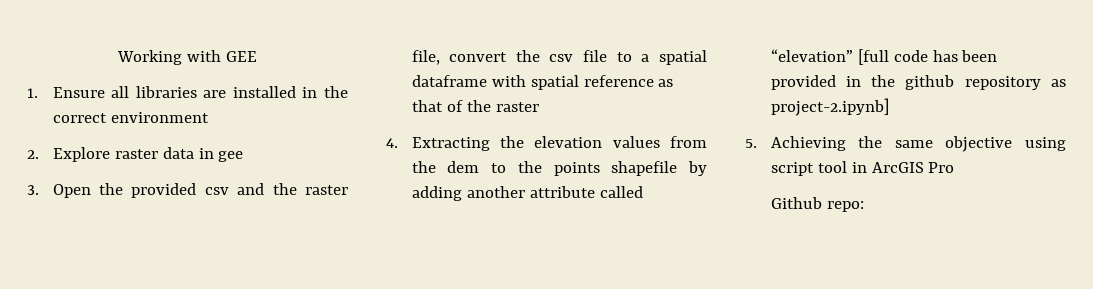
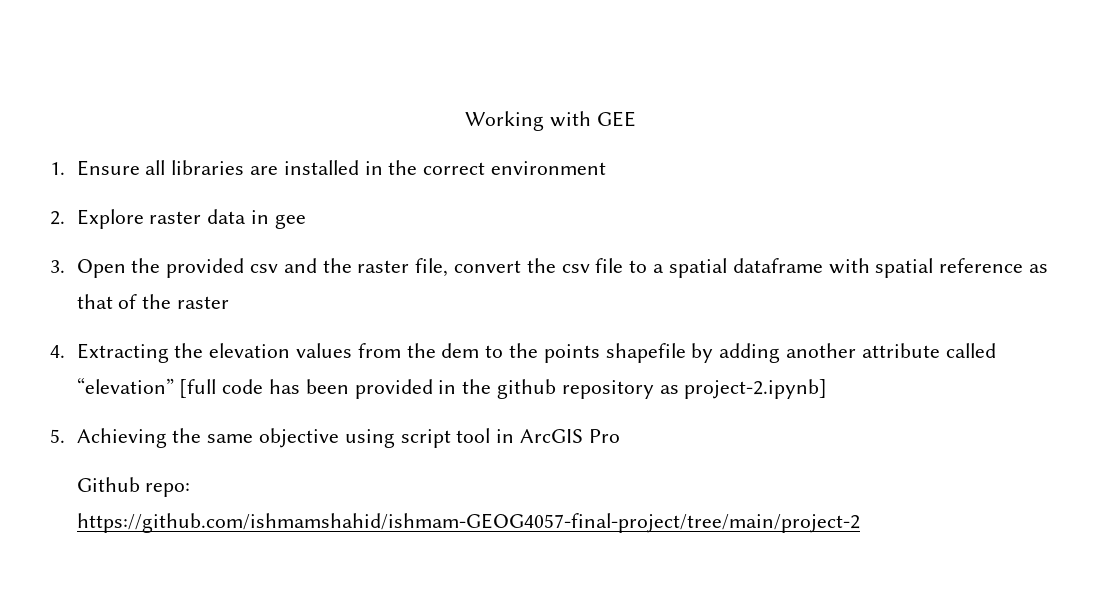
(864, 206) none -> [76,513,860,533] // https://github.com/ishmamshahid/ishmam-GEOG4057-final-project/tree/main/project-2

